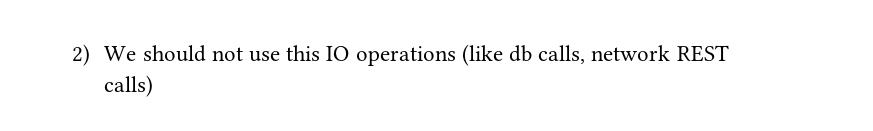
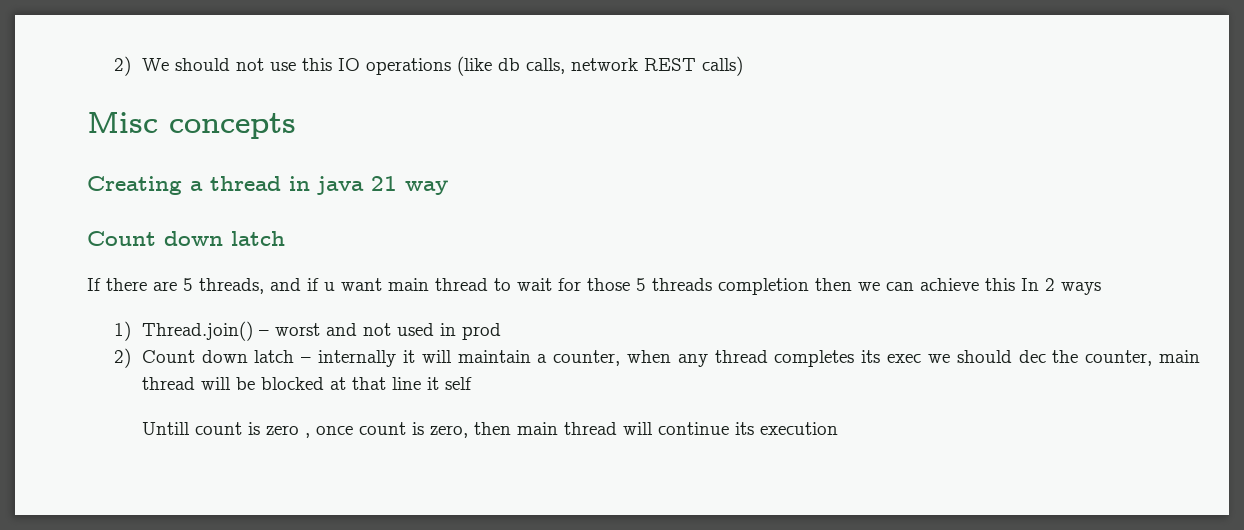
(154, 86) none -> [87,112,296,139] [87,176,448,195] [87,231,285,246] [87,278,1101,295] [114,321,501,341] [114,348,1200,368] [141,377,472,390] [141,422,838,438] // Misc concepts // Creating a thread in java 21 way // Count down latch // If there are 5 threads, and if u want main thread to wait for those 5 threads completion then we can achieve this In 2 ways // 1) Thread.join() – worst and not used in prod // 2) Count down latch – internally it will maintain a counter, when any thread completes its exec we should dec the counter, main thread will be blocked at that line it self // Untill count is zero , once count is zero, then main thread will continue its execution

